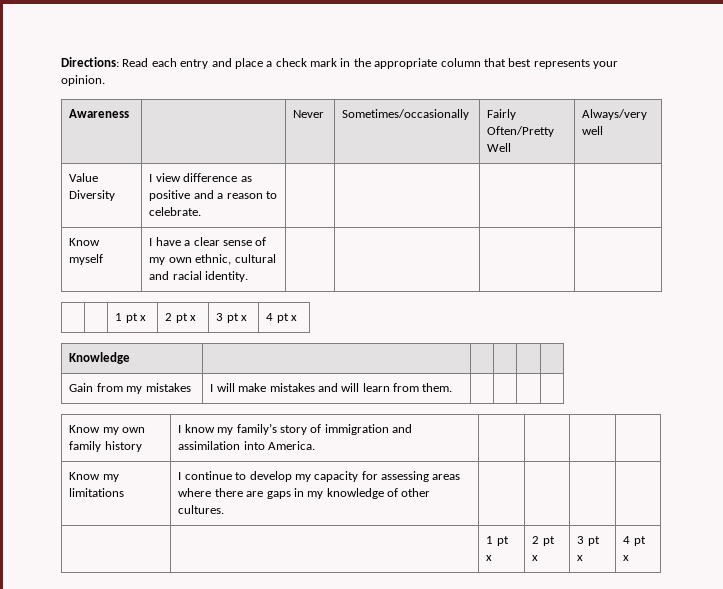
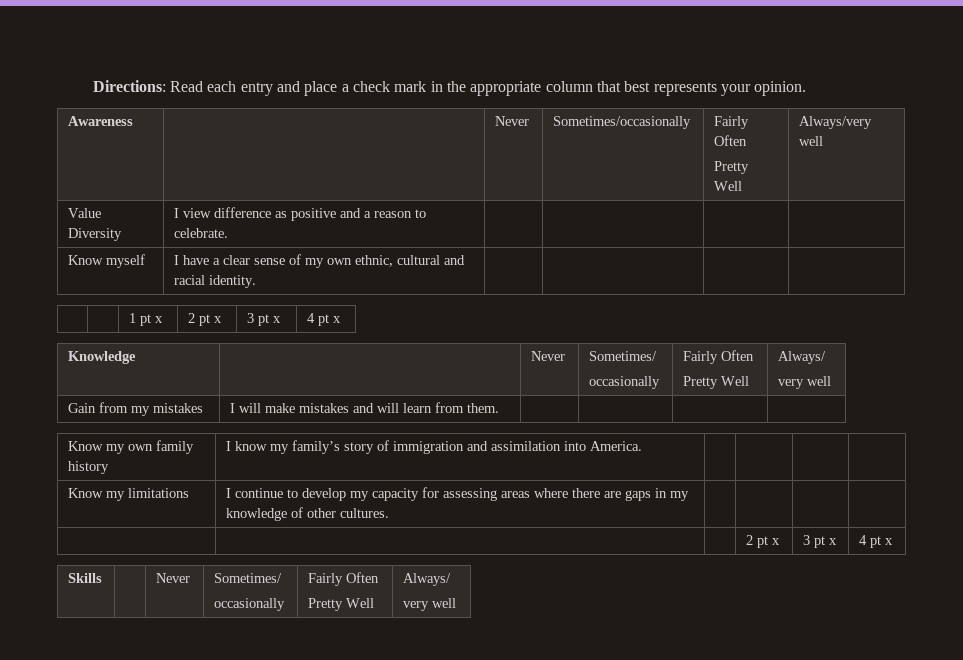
[487,126,555,137] Often/Pretty -> [714,135,748,146] [714,161,750,174] Often // Pretty
(131, 358) | | | -> [531,351,566,361] [589,351,658,361] [589,376,661,389] [683,350,755,364] [683,376,750,389] [778,351,827,364] [778,376,832,389] Never | Sometimes/ // occasionally | Fairly Often // Pretty Well | Always/ // very well
[486,536,509,546] [486,555,493,561] [532,536,555,546] [532,555,539,561] [577,536,600,546] [577,555,584,561] [623,536,646,546] [623,555,630,561] 1 pt x | 2 pt x | 3 pt x | 4 pt x -> [746,535,781,548] [803,535,838,548] [859,535,894,548] [68,573,103,583] [156,573,191,583] [214,573,283,583] [214,598,286,611] [308,572,380,586] [308,598,375,611] [403,573,452,586] [403,598,457,611] | 2 pt x | 3 pt x | 4 pt x // Skills | | Never | Sometimes/ // occasionally | Fairly Often // Pretty Well | Always/ // very well

